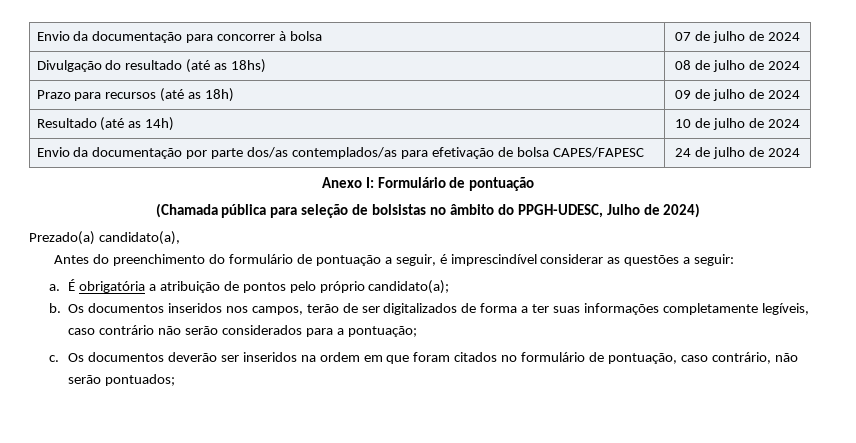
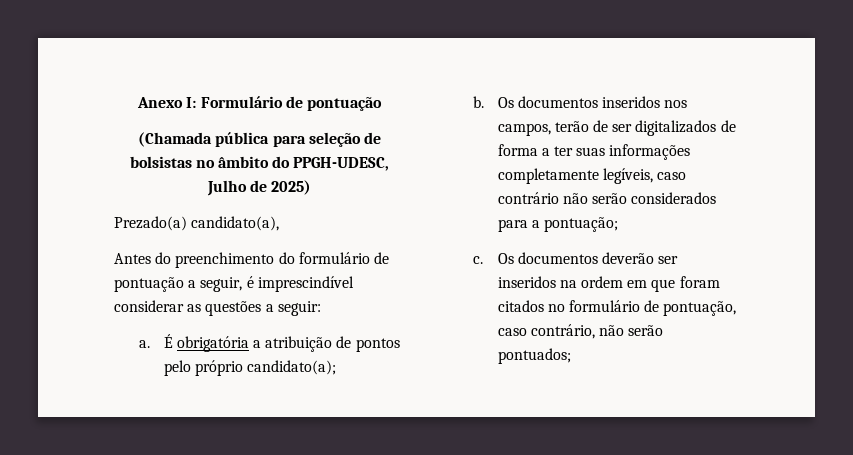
[36,31,323,43] [675,31,800,43] [36,59,267,73] [675,60,800,72] [36,88,235,102] [675,89,800,101] [36,117,175,131] [675,118,800,130] [36,147,644,159] [675,147,800,159] Envio da documentação para concorrer à bolsa | 07 de julho de 2024 // Divulgação do resultado (até as 18hs) | 08 de julho de 2024 // Prazo para recursos (até as 18h) | 09 de julho de 2024 // Resultado (até as 14h) | 10 de julho de 2024 // Envio da documentação por parte dos/as contemplados/as para efetivação de bolsa CAPES/FAPESC | 24 de julho de 2024 // -> (137, 102) none
[663,203,701,218] 2024) -> [271,180,312,195] 2025)

